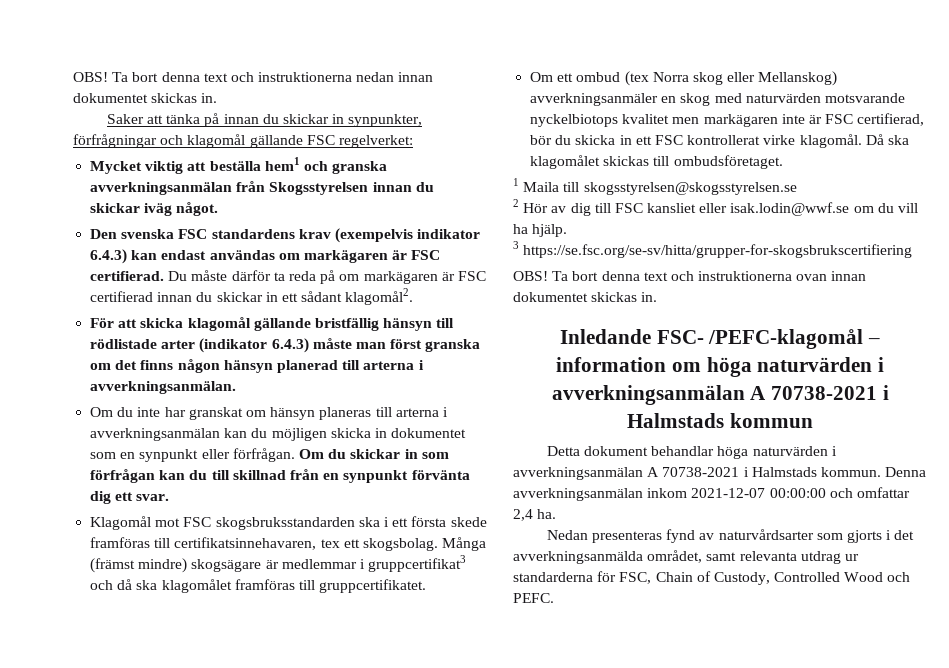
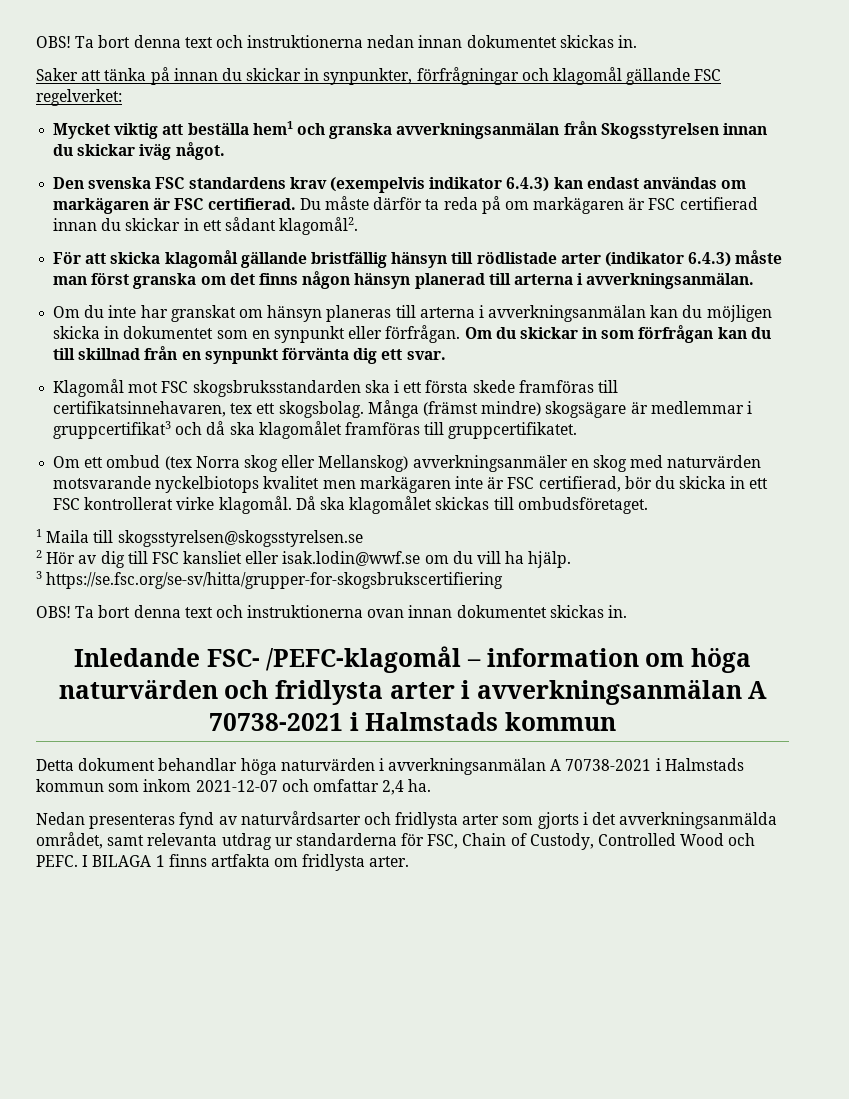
(873, 364) none -> [224,680,455,705] och fridlysta arter
[820,467,927,477] [513,488,643,501] kommun. Denna avverkningsanmälan -> [36,779,140,792] kommun som
[769,488,826,498] 00:00:00 -> (278, 786) none
(814, 534) none -> [363,812,500,829] och fridlysta arter
(554, 598) none -> [82,854,410,871] I BILAGA 1 finns artfakta om fridlysta arter.

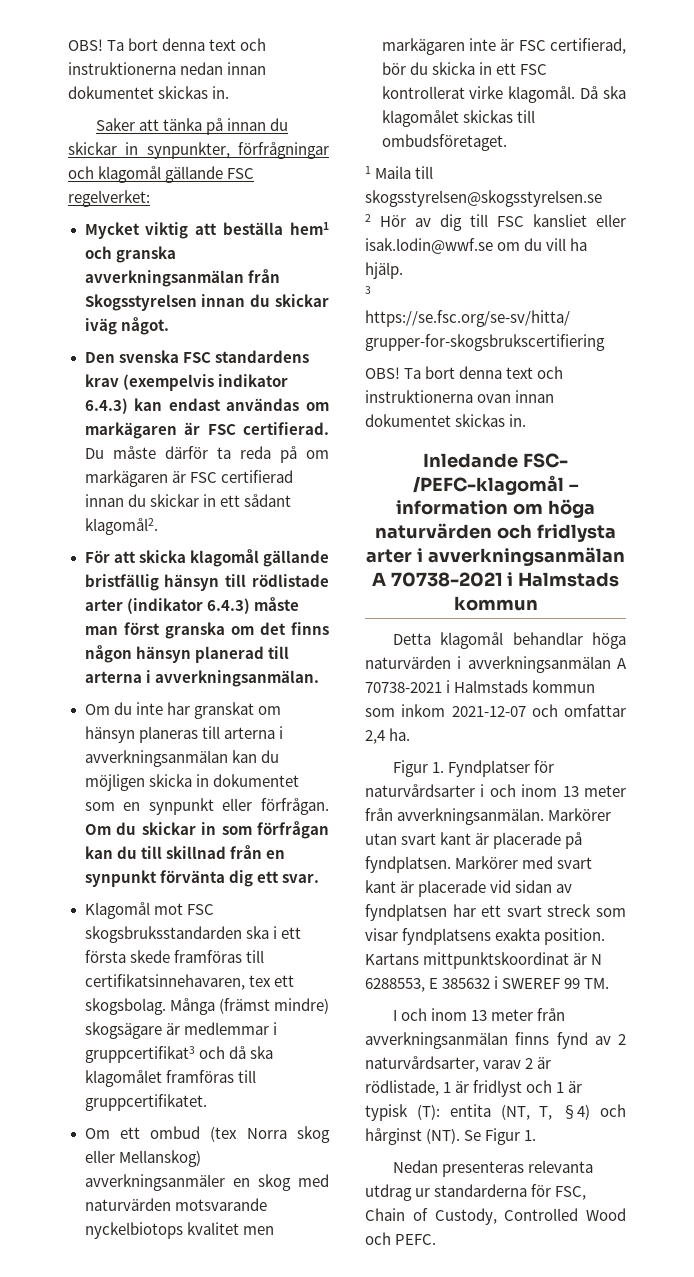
[78,758,156,771] dokument -> [440,632,504,649] klagomål
[36,811,778,829] [36,832,145,849] Nedan presenteras fynd av naturvårdsarter och fridlysta arter som gjorts i det avverkningsanmälda området, samt -> [393,760,555,777] [365,784,626,797] [365,808,612,825] [365,832,583,849] [365,856,593,873] [365,880,573,897] [365,904,626,921] [365,928,606,945] [365,952,603,969] [365,976,610,992] [393,1008,566,1021] [365,1032,626,1049] [365,1056,552,1072] [365,1080,583,1097] [365,1104,626,1121] [365,1128,537,1145] [393,1160,525,1177] Figur 1. Fyndplatser för naturvårdsarter i och inom 13 meter från avverkningsanmälan. Markörer utan svart kant är placerade på fyndplatsen. Markörer med svart kant är placerade vid sidan av fyndplatsen har ett svart streck som visar fyndplatsens exakta position. Kartans mittpunktskoordinat är N 6288553, E 385632 i SWEREF 99 TM. // I och inom 13 meter från avverkningsanmälan finns fynd av 2 naturvårdsarter, varav 2 är rödlistade, 1 är fridlyst och 1 är typisk (T): entita (NT, T, §4) och hårginst (NT). Se Figur 1. // Nedan presenteras
[82,854,410,871] I BILAGA 1 finns artfakta om fridlysta arter. -> (437, 1239) none

